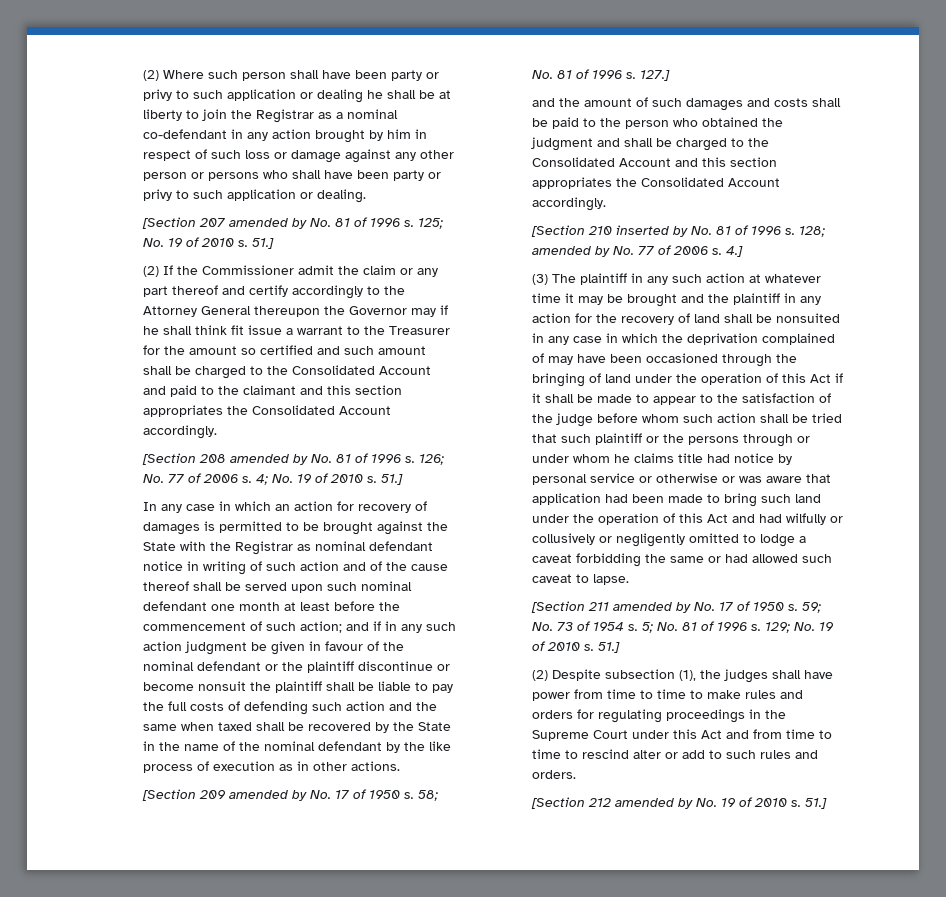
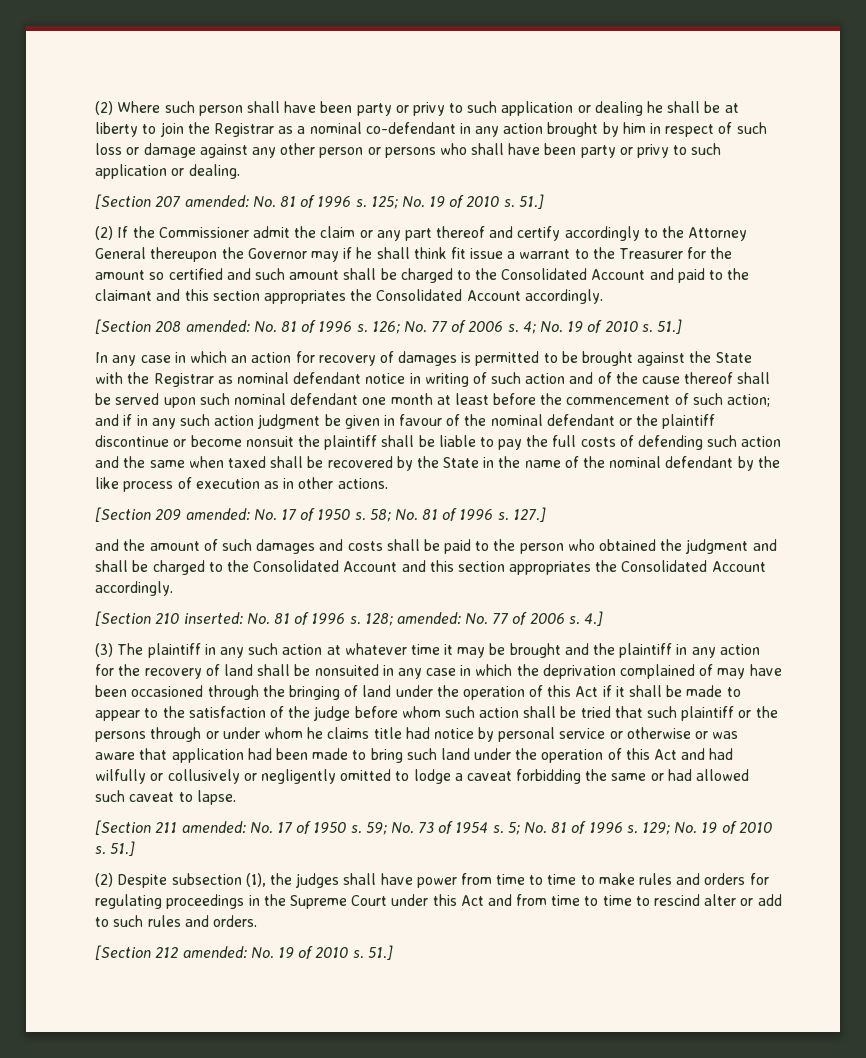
[229,218,308,229] amended by -> [184,195,249,208] amended:
[230,454,309,465] amended by -> [185,320,250,333] amended:
[229,790,308,801] amended by -> [185,508,250,521] amended:
[616,225,689,237] inserted by -> [183,612,243,625] inserted:
[532,246,611,257] amended by -> [396,612,461,625] amended:
[613,602,692,613] amended by -> [181,821,246,834] amended:
[615,798,694,809] amended by -> [182,946,247,959] amended:

